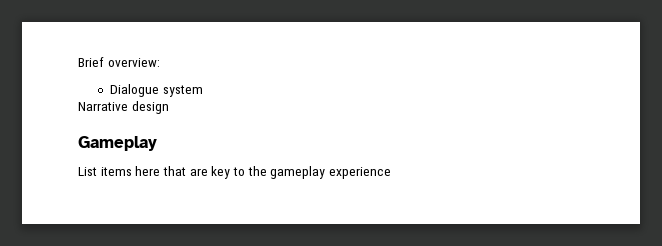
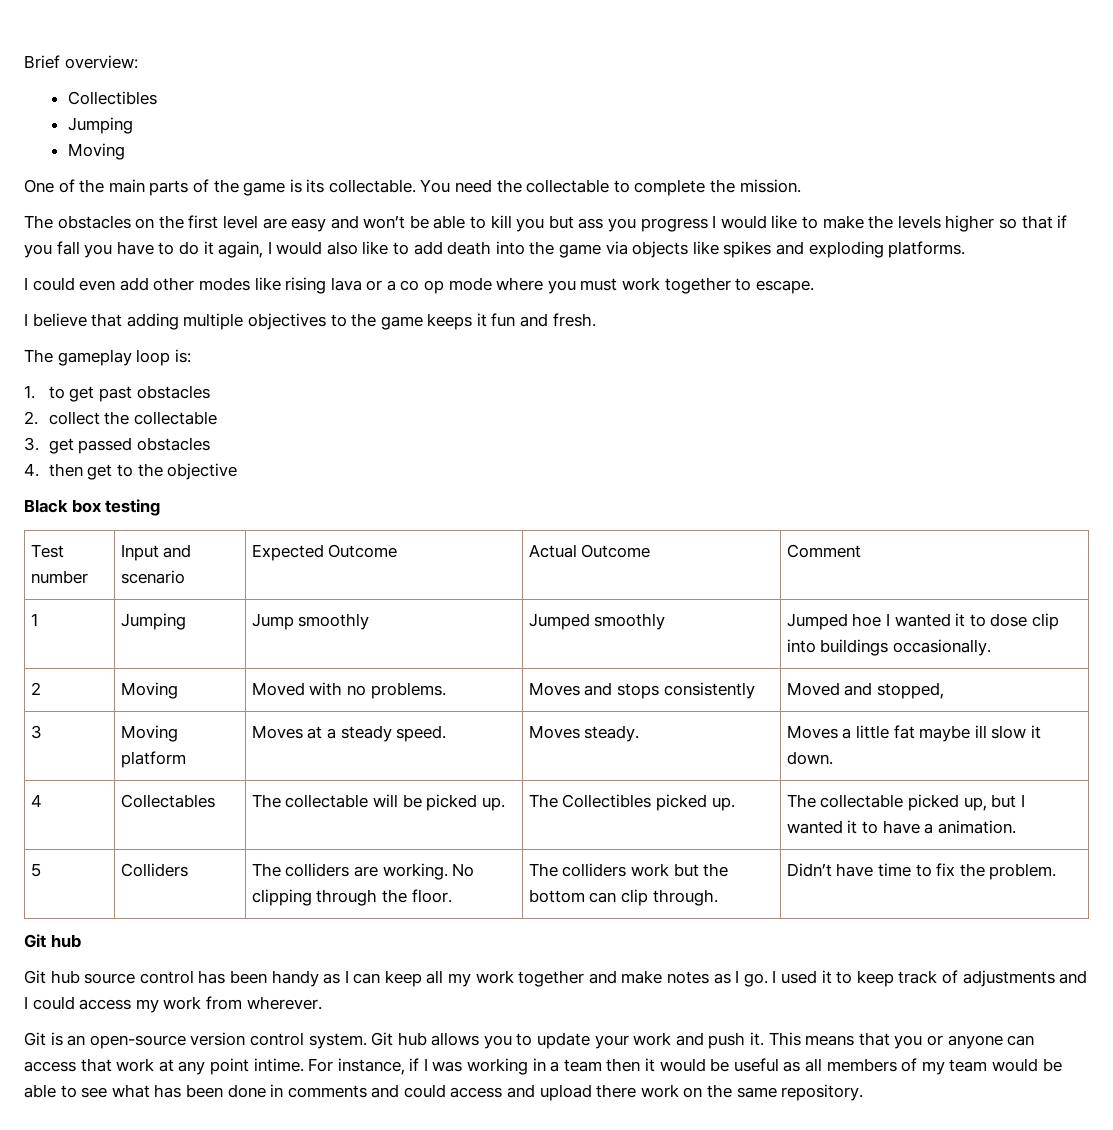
[110,84,203,97] [78,101,169,114] [78,136,157,151] [78,166,391,179] Dialogue system // Narrative design // Gameplay // List items here that are key to the gameplay experience -> [67,91,157,105] [67,117,133,134] [67,143,125,160] [24,179,801,196] [24,215,1068,232] [24,241,966,258] [24,277,814,294] [24,313,596,330] [24,349,191,366] [24,385,210,402] [24,411,218,425] [24,437,211,454] [24,463,238,480] [24,499,161,516] [30,544,64,558] [30,570,88,584] [120,544,192,561] [120,570,185,584] [251,544,398,561] [528,544,651,558] [786,544,861,558] [30,613,38,626] [120,613,186,630] [251,613,370,630] [528,613,666,630] [786,613,1059,630] [786,639,992,656] [30,682,41,695] [120,682,178,699] [251,682,446,699] [528,682,755,699] [786,682,945,699] [30,725,42,739] [120,725,178,742] [120,751,186,768] [251,725,447,742] [528,725,640,742] [786,725,1041,742] [786,751,833,765] [30,794,42,807] [120,794,215,808] [251,794,505,811] [528,794,735,811] [786,794,1025,811] [786,820,1016,834] [30,863,41,877] [120,863,188,877] [251,863,475,880] [251,889,452,906] [528,863,729,877] [528,889,718,906] [786,863,1057,880] [24,934,81,948] [24,970,1088,987] [24,996,322,1013] [24,1032,1035,1049] [24,1058,1062,1075] [24,1084,864,1101] Collectibles // Jumping // Moving // One of the main parts of the game is its collectable. You need the collectable to complete the mission. // The obstacles on the first level are easy and won’t be able to kill you but ass you progress I would like to make the levels higher so that if you fall you have to do it again, I would also like to add death into the game via objects like spikes and exploding platforms. // I could even add other modes like rising lava or a co op mode where you must work together to escape. // I believe that adding multiple objectives to the game keeps it fun and fresh. // The gameplay loop is: // 1. to get past obstacles // 2. collect the collectable // 3. get passed obstacles // 4. then get to the objective // Black box testing // Test number | Input and scenario | Expected Outcome | Actual Outcome | Comment // 1 | Jumping | Jump smoothly | Jumped smoothly | Jumped hoe I wanted it to dose clip into buildings occasionally. // 2 | Moving | Moved with no problems. | Moves and stops consistently | Moved and stopped, // 3 | Moving platform | Moves at a steady speed. | Moves steady. | Moves a little fat maybe ill slow it down. // 4 | Collectables | The collectable will be picked up. | The Collectibles picked up. | The collectable picked up, but I wanted it to have a animation. // 5 | Colliders | The colliders are working. No clipping through the floor. | The colliders work but the bottom can clip through. | Didn’t have time to fix the problem. // Git hub // Git hub source control has been handy as I can keep all my work together and make notes as I go. I used it to keep track of adjustments and I could access my work from wherever. // Git is an open-source version control system. Git hub allows you to update your work and push it. This means that you or anyone can access that work at any point intime. For instance, if I was working in a team then it would be useful as all members of my team would be able to see what has been done in comments and could access and upload there work on the same repository.

